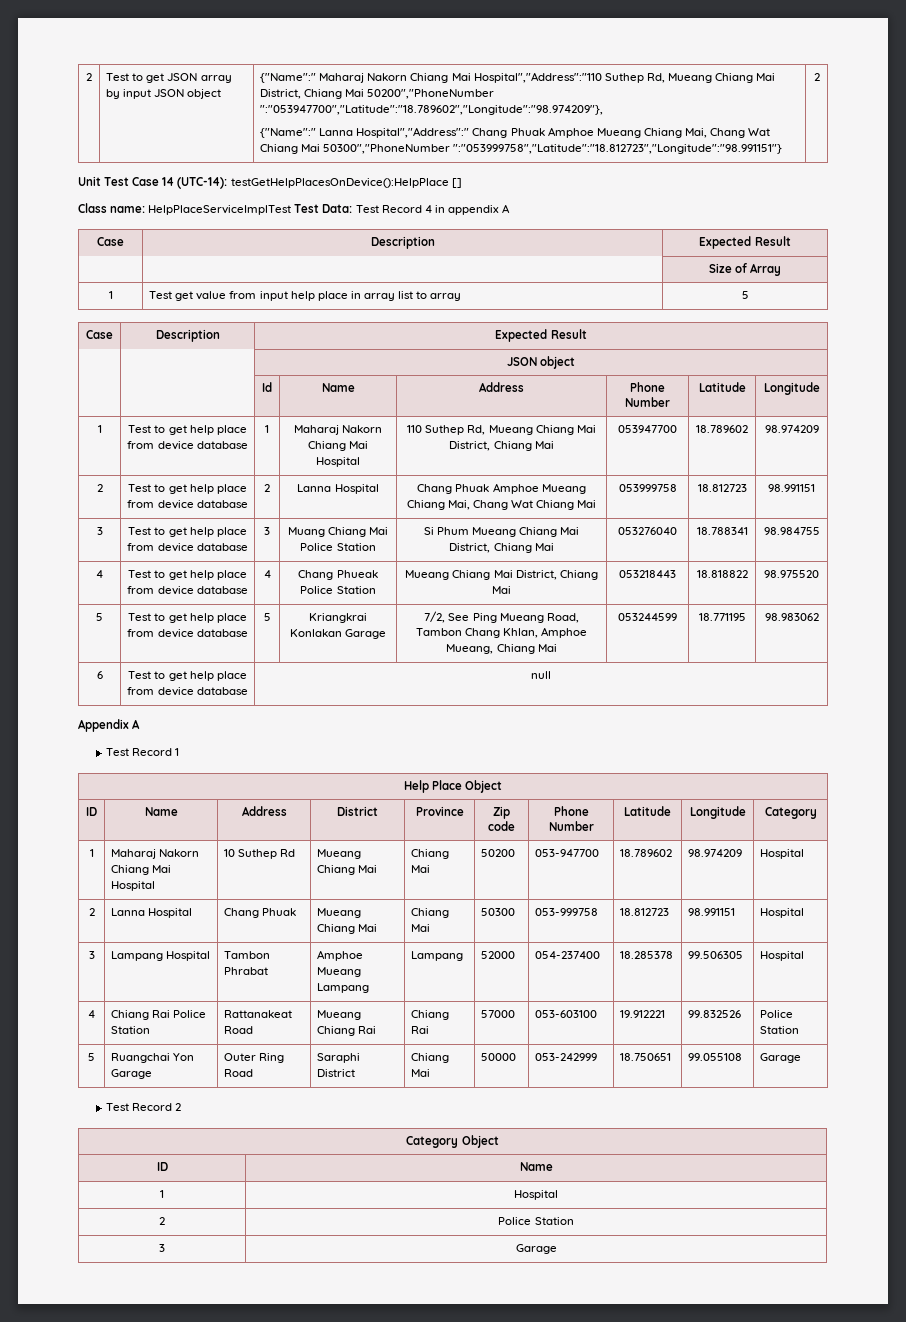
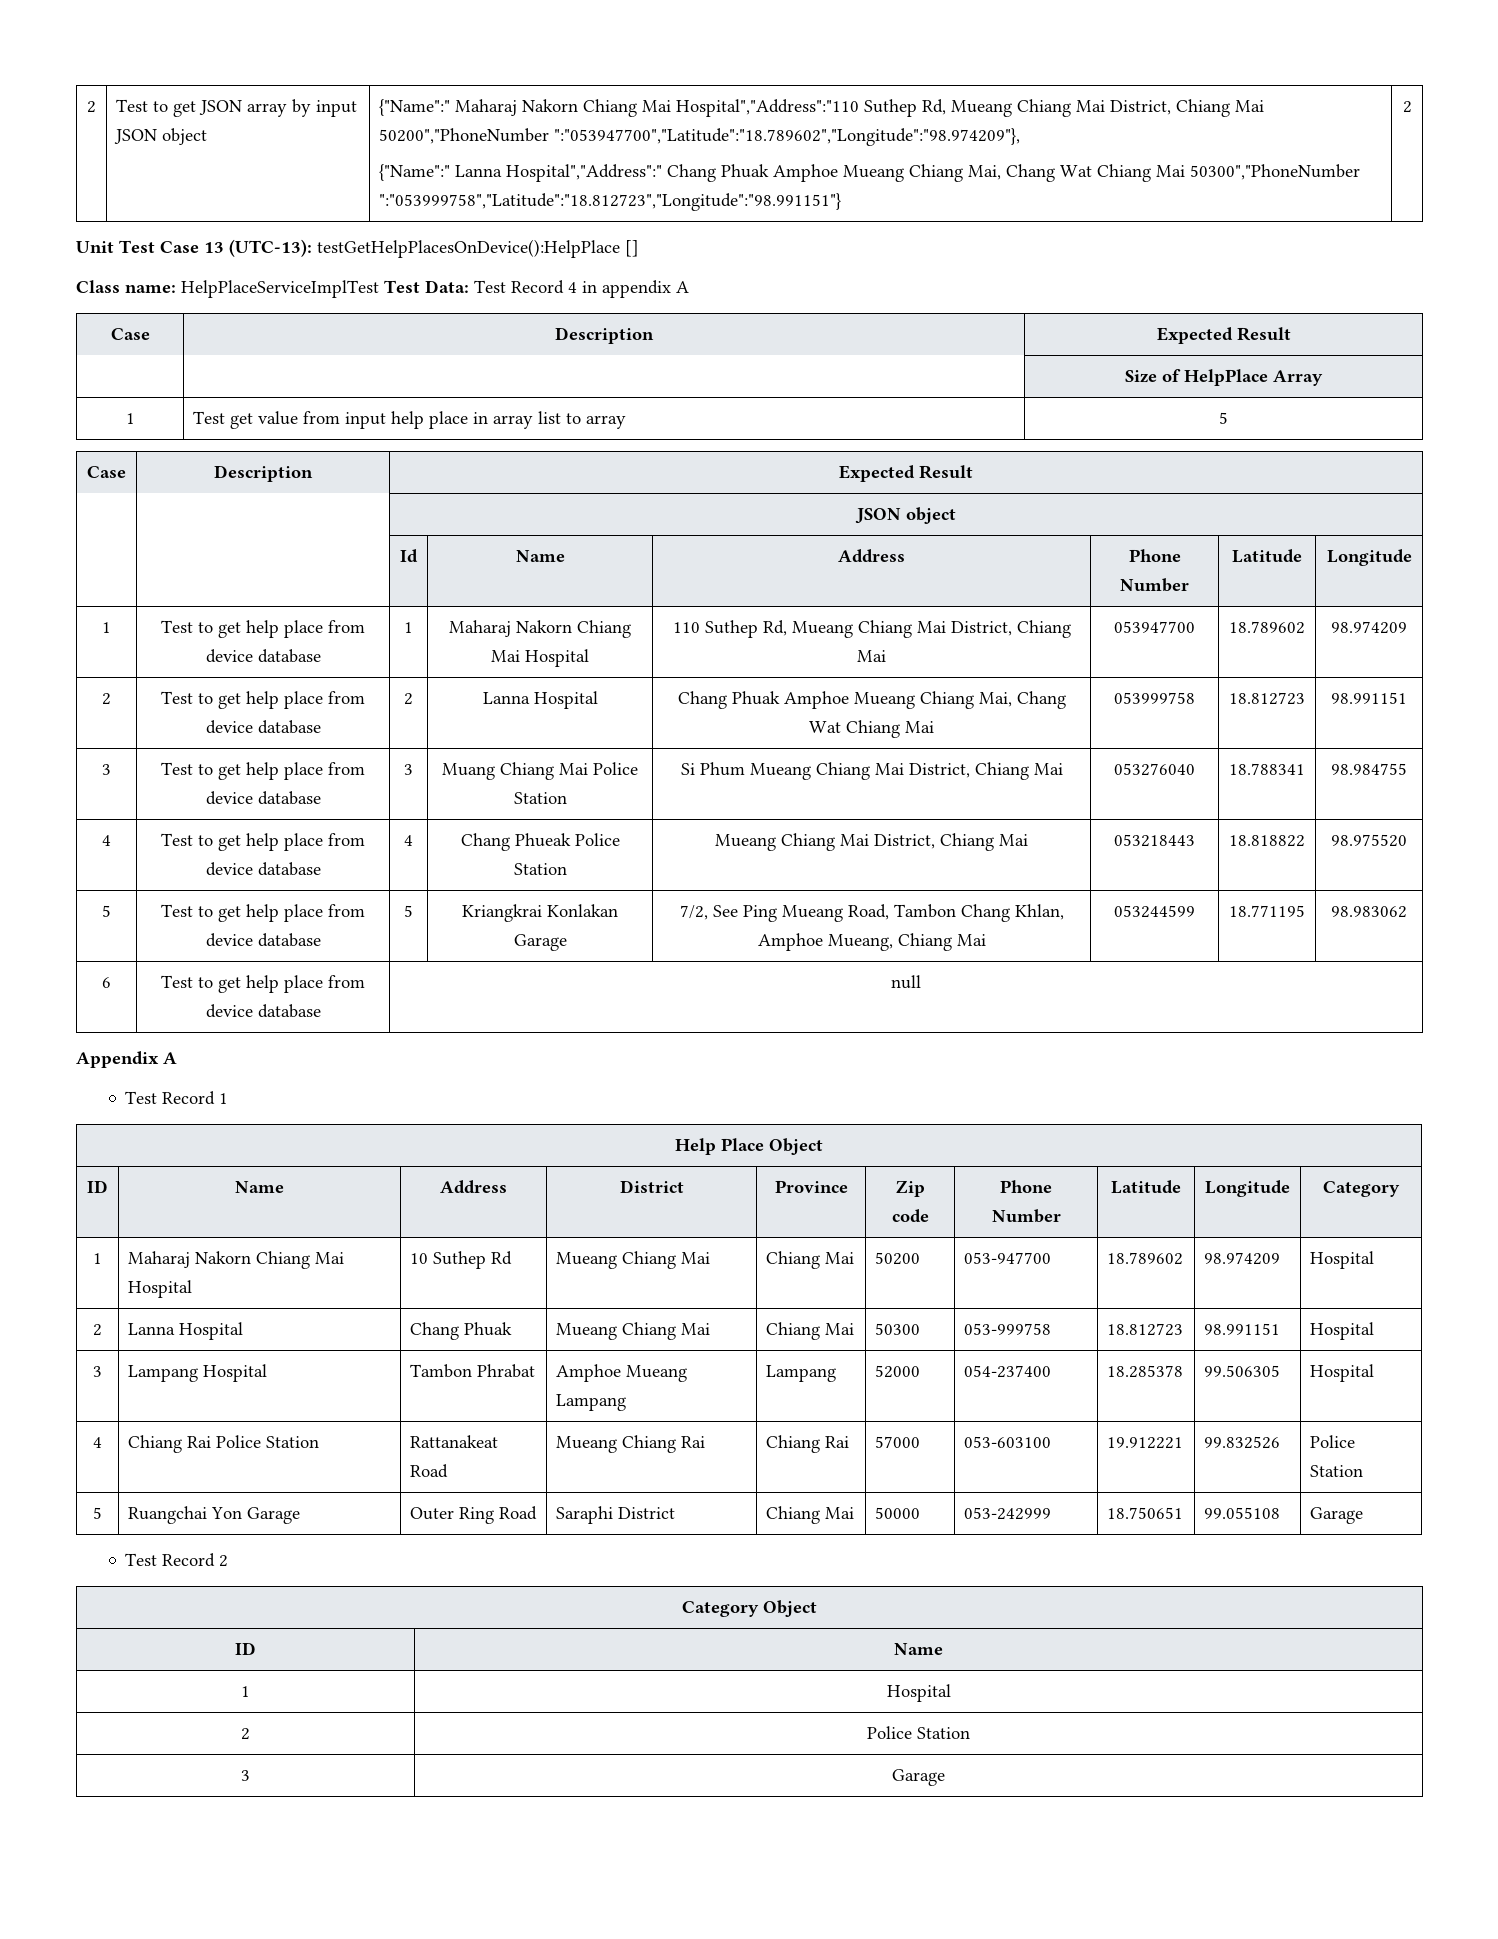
[162,177,228,189] 14 (UTC-14): -> [204,239,312,257] 13 (UTC-13):
(747, 268) none -> [1184,369,1269,386] HelpPlace

